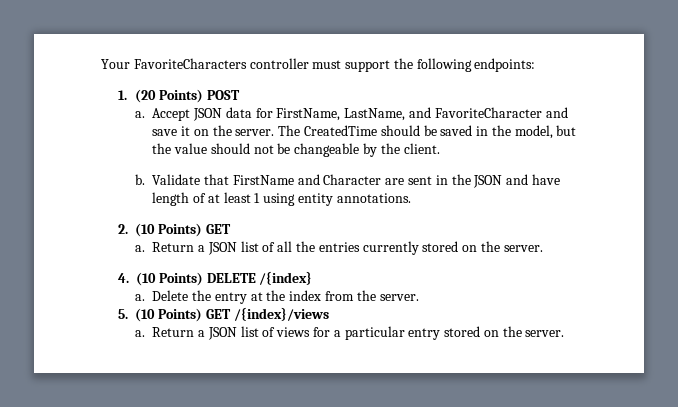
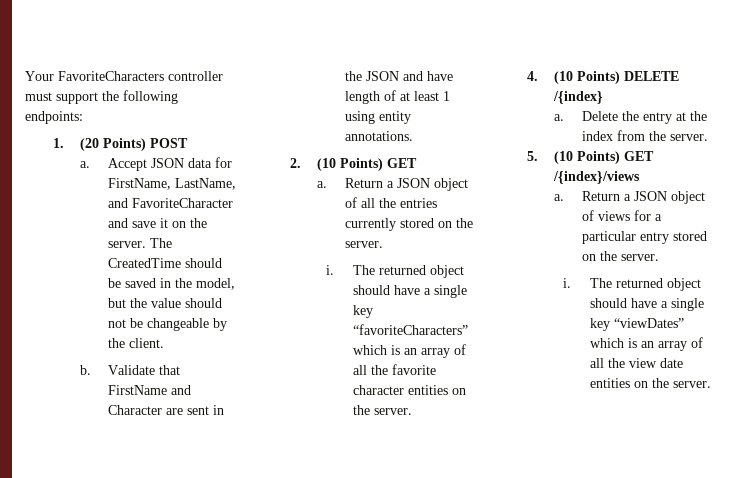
[240,241,259,252] list -> [433,178,468,191] object
(543, 248) none -> [325,265,465,278] [353,285,468,298] [353,305,374,318] [353,324,469,335] [353,344,467,358] [353,364,437,375] [353,385,467,395] [353,405,413,415] // i. The returned object should have a single key “favoriteCharacters” which is an array of all the favorite character entities on the server.
[240,326,259,337] list -> [670,191,705,204] object
(565, 333) none -> [562,278,702,291] [590,298,705,311] [590,318,685,331] [590,337,704,351] [590,358,684,368] [590,378,712,388] // i. The returned object should have a single key “viewDates” which is an array of all the view date entities on the server.

